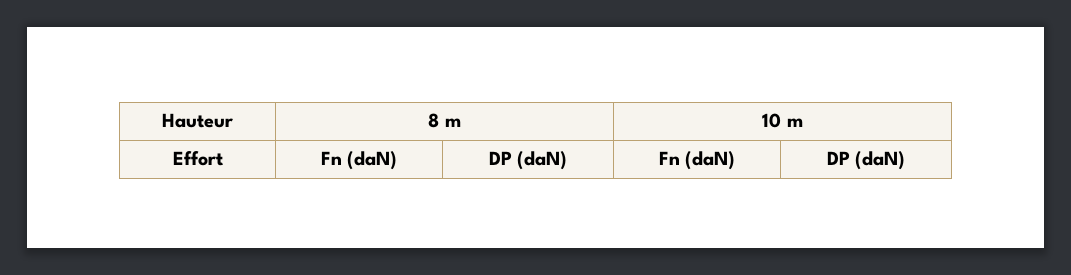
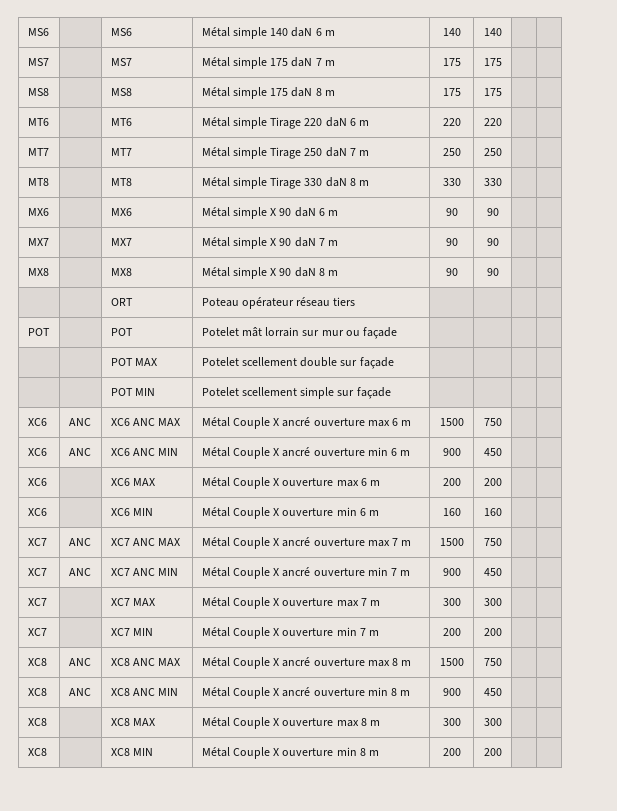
[162,113,233,128] [428,113,461,128] [762,113,803,128] [172,151,223,166] [320,151,398,170] [488,151,568,170] [658,151,736,170] [826,151,906,170] Hauteur | 8 m | 10 m // Effort | Fn (daN) | DP (daN) | Fn (daN) | DP (daN) -> [27,28,49,36] [110,28,132,36] [201,27,335,39] [442,28,461,36] [483,28,502,36] [27,58,49,66] [110,58,132,66] [201,57,335,69] [442,58,461,66] [483,58,502,66] [27,88,49,96] [110,88,132,96] [201,87,335,99] [442,88,461,96] [483,88,502,96] [27,118,49,126] [110,118,132,126] [201,117,369,129] [442,118,461,126] [483,118,502,126] [27,148,49,156] [110,148,132,156] [201,147,369,159] [442,148,461,156] [483,148,502,156] [27,178,49,186] [110,178,132,186] [201,177,369,189] [442,178,461,186] [483,178,502,186] [27,208,49,216] [110,208,132,216] [201,207,338,219] [445,208,458,216] [486,208,499,216] [27,238,49,246] [110,238,132,246] [201,237,338,249] [445,238,458,246] [486,238,499,246] [27,268,49,276] [110,268,132,276] [201,267,338,279] [445,268,458,276] [486,268,499,276] [110,298,133,306] [201,297,356,309] [27,328,50,336] [110,328,133,336] [201,327,397,339] [110,358,157,366] [201,357,394,369] [110,388,155,396] [201,387,391,399] [27,418,47,426] [68,418,91,426] [110,418,181,426] [201,417,412,429] [439,418,464,426] [483,418,502,426] [27,448,47,456] [68,448,91,456] [110,448,179,456] [201,447,411,459] [442,448,461,456] [483,448,502,456] [27,478,47,486] [110,478,155,486] [201,477,380,489] [442,478,461,486] [483,478,502,486] [27,508,47,516] [110,508,153,516] [201,507,379,519] [442,508,461,516] [483,508,502,516] [27,538,47,546] [68,538,91,546] [110,538,181,546] [201,537,412,549] [439,538,464,546] [483,538,502,546] [27,568,47,576] [68,568,91,576] [110,568,179,576] [201,567,411,579] [442,568,461,576] [483,568,502,576] [27,598,47,606] [110,598,155,606] [201,597,380,609] [442,598,461,606] [483,598,502,606] [27,628,47,636] [110,628,153,636] [201,627,379,639] [442,628,461,636] [483,628,502,636] [27,658,47,666] [68,658,91,666] [110,658,181,666] [201,657,412,669] [439,658,464,666] [483,658,502,666] [27,688,47,696] [68,688,91,696] [110,688,179,696] [201,687,411,699] [442,688,461,696] [483,688,502,696] [27,718,47,726] [110,718,155,726] [201,717,380,729] [442,718,461,726] [483,718,502,726] [27,748,47,756] [110,748,153,756] [201,747,379,759] [442,748,461,756] [483,748,502,756] MS6 | | MS6 | Métal simple 140 daN 6 m | 140 | 140 | | // MS7 | | MS7 | Métal simple 175 daN 7 m | 175 | 175 | | // MS8 | | MS8 | Métal simple 175 daN 8 m | 175 | 175 | | // MT6 | | MT6 | Métal simple Tirage 220 daN 6 m | 220 | 220 | | // MT7 | | MT7 | Métal simple Tirage 250 daN 7 m | 250 | 250 | | // MT8 | | MT8 | Métal simple Tirage 330 daN 8 m | 330 | 330 | | // MX6 | | MX6 | Métal simple X 90 daN 6 m | 90 | 90 | | // MX7 | | MX7 | Métal simple X 90 daN 7 m | 90 | 90 | | // MX8 | | MX8 | Métal simple X 90 daN 8 m | 90 | 90 | | // | | ORT | Poteau opérateur réseau tiers | | | | // POT | | POT | Potelet mât lorrain sur mur ou façade | | | | // | | POT MAX | Potelet scellement double sur façade | | | | // | | POT MIN | Potelet scellement simple sur façade | | | | // XC6 | ANC | XC6 ANC MAX | Métal Couple X ancré ouverture max 6 m | 1500 | 750 | | // XC6 | ANC | XC6 ANC MIN | Métal Couple X ancré ouverture min 6 m | 900 | 450 | | // XC6 | | XC6 MAX | Métal Couple X ouverture max 6 m | 200 | 200 | | // XC6 | | XC6 MIN | Métal Couple X ouverture min 6 m | 160 | 160 | | // XC7 | ANC | XC7 ANC MAX | Métal Couple X ancré ouverture max 7 m | 1500 | 750 | | // XC7 | ANC | XC7 ANC MIN | Métal Couple X ancré ouverture min 7 m | 900 | 450 | | // XC7 | | XC7 MAX | Métal Couple X ouverture max 7 m | 300 | 300 | | // XC7 | | XC7 MIN | Métal Couple X ouverture min 7 m | 200 | 200 | | // XC8 | ANC | XC8 ANC MAX | Métal Couple X ancré ouverture max 8 m | 1500 | 750 | | // XC8 | ANC | XC8 ANC MIN | Métal Couple X ancré ouverture min 8 m | 900 | 450 | | // XC8 | | XC8 MAX | Métal Couple X ouverture max 8 m | 300 | 300 | | // XC8 | | XC8 MIN | Métal Couple X ouverture min 8 m | 200 | 200 | |

